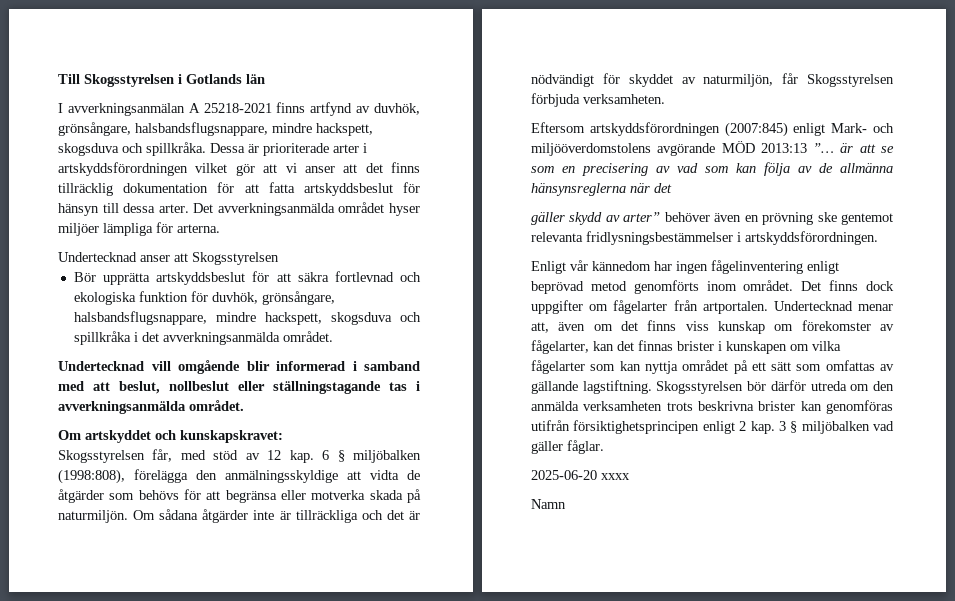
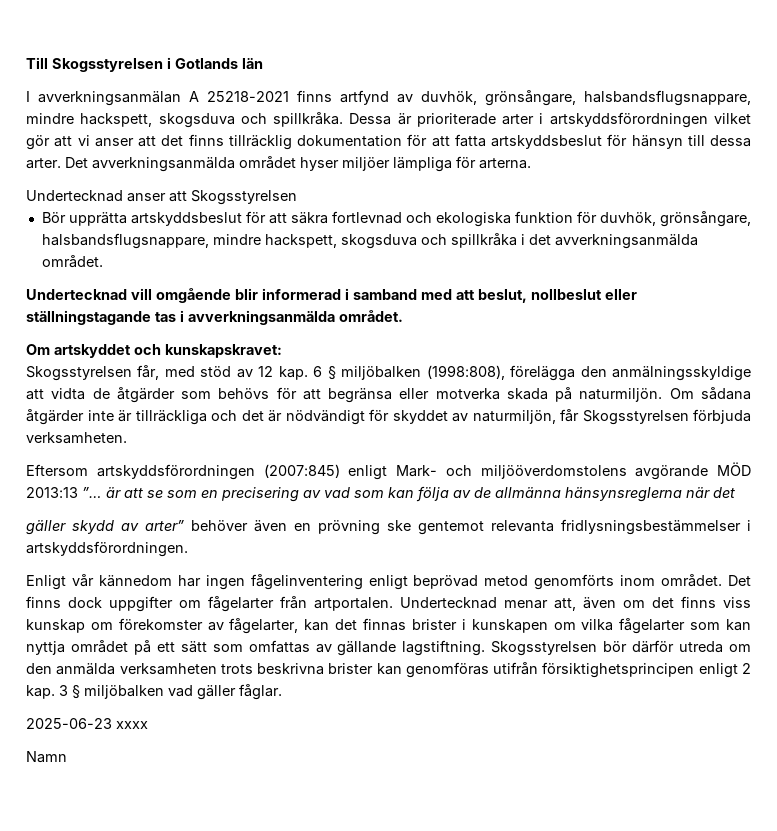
[531,470,597,480] 2025-06-20 -> [26,718,112,729] 2025-06-23

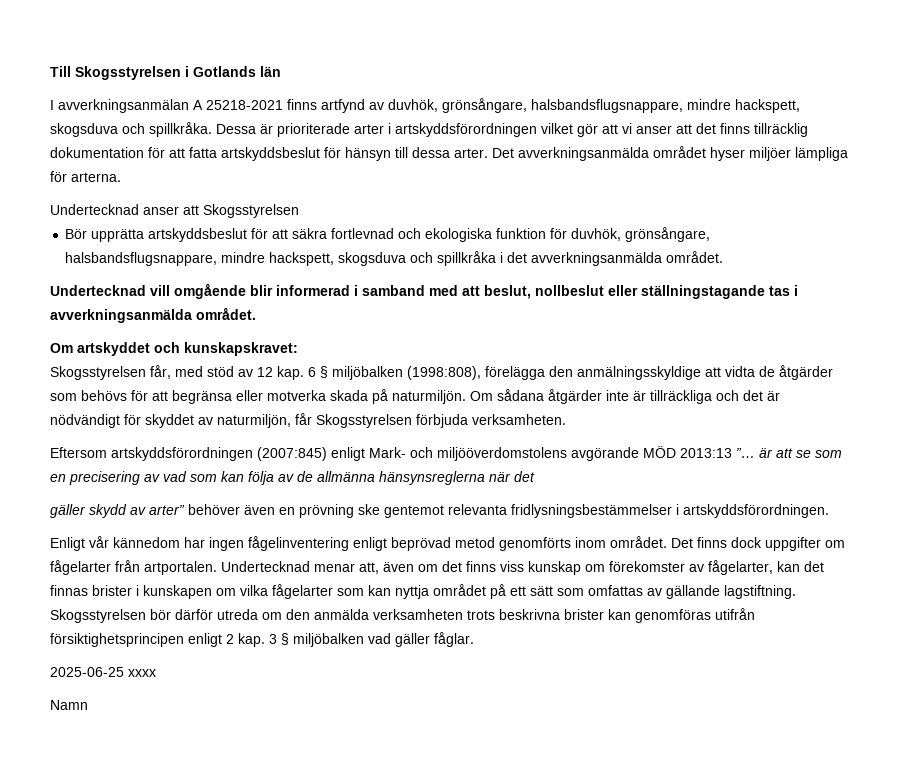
[26,718,112,729] 2025-06-23 -> [50,667,124,677] 2025-06-25

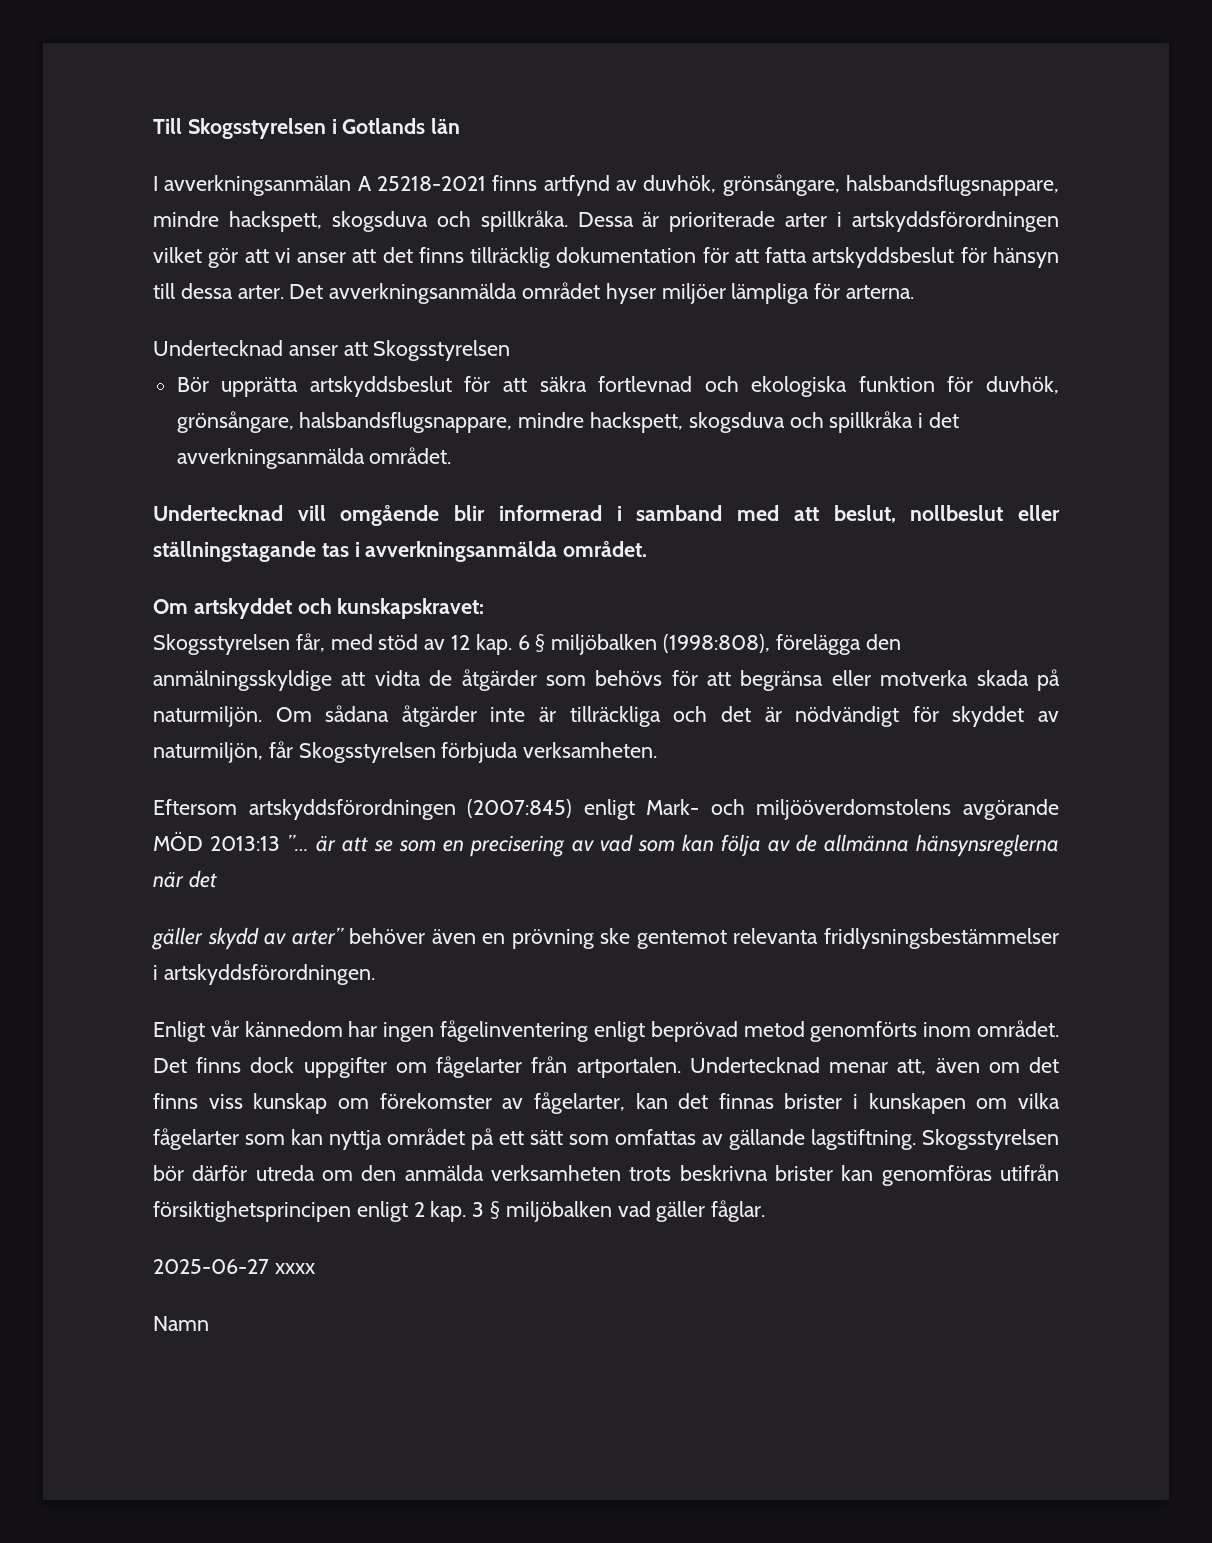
[50,667,124,677] 2025-06-25 -> [153,1259,269,1274] 2025-06-27

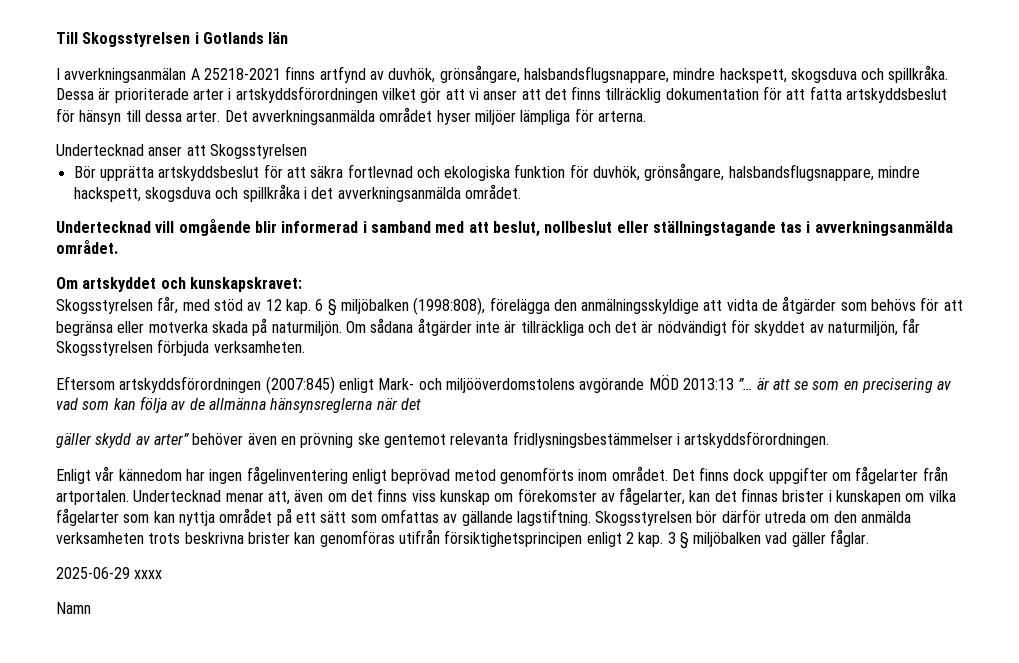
[153,1259,269,1274] 2025-06-27 -> [56,567,130,579] 2025-06-29

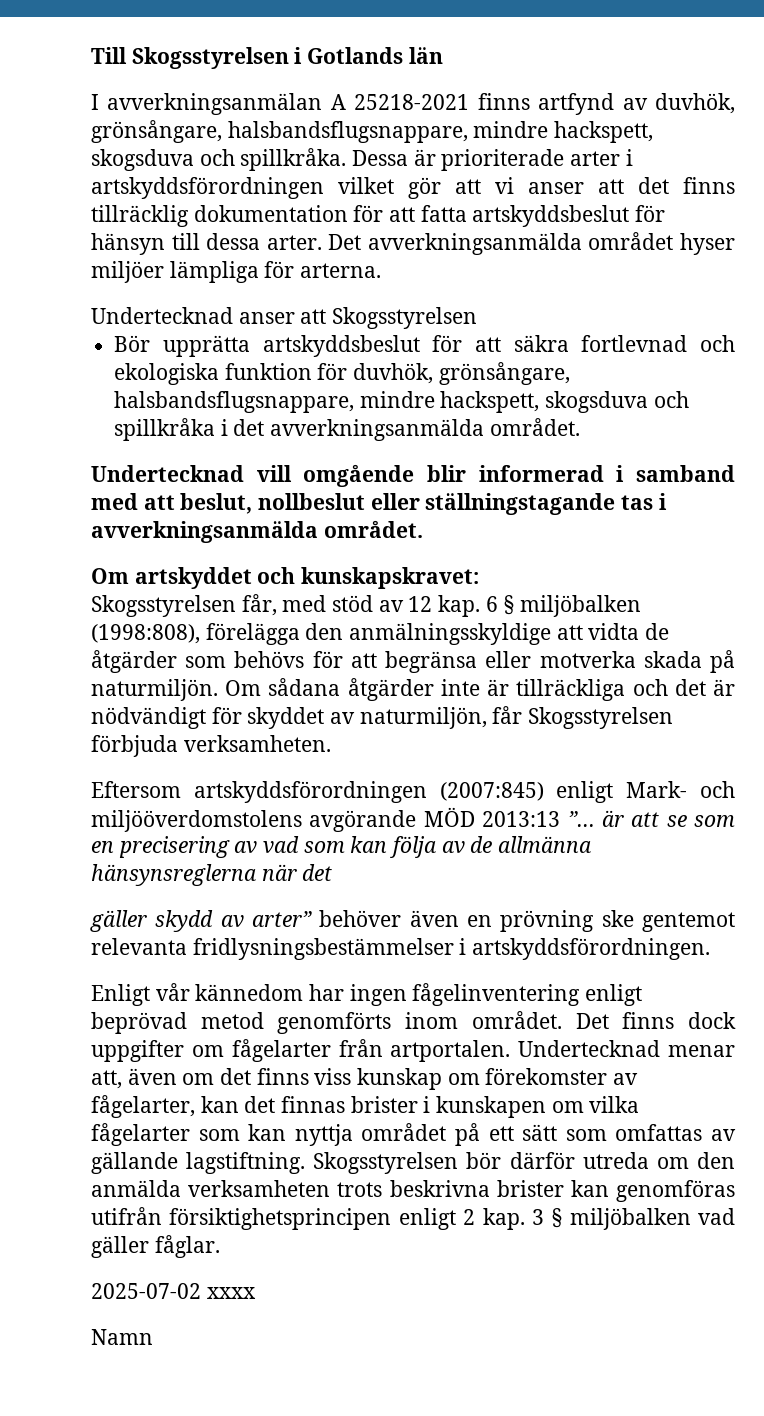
[56,567,130,579] 2025-06-29 -> [91,1283,201,1299] 2025-07-02

